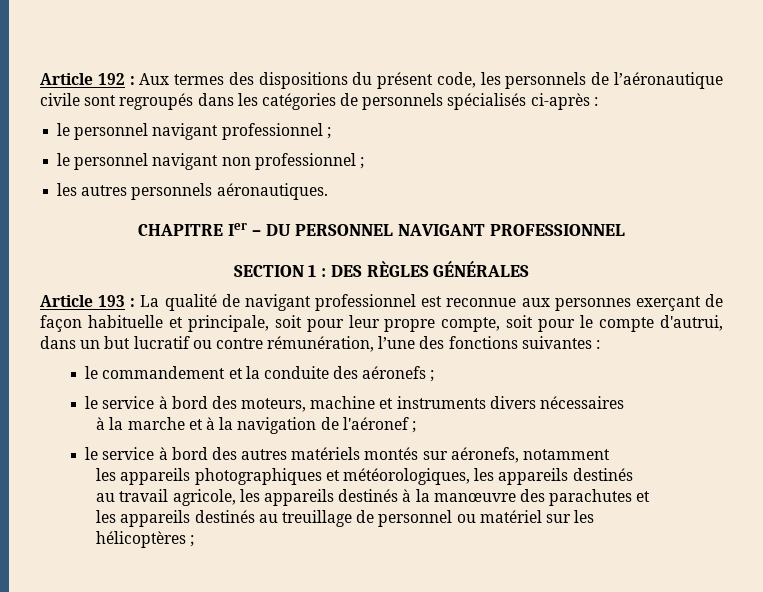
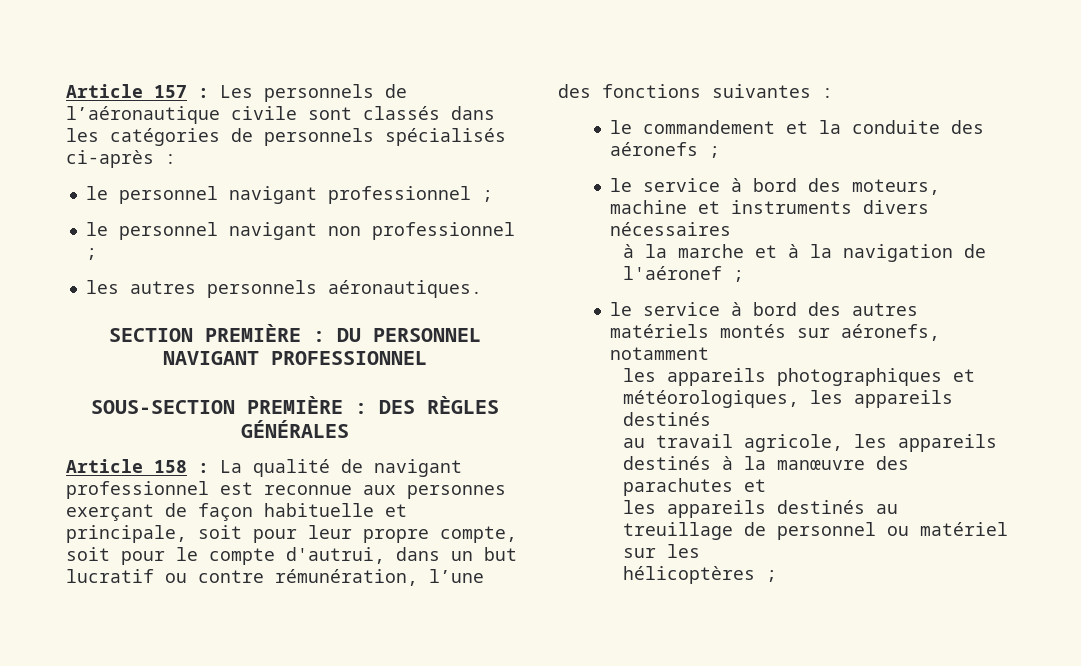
[40,72,501,89] Article 192 : Aux termes des dispositions du présent code, les -> [66,84,253,98] Article 157 : Les
[119,93,194,110] regroupés -> [363,106,440,120] classés
[138,223,261,236] CHAPITRE Ier – -> [108,324,325,342] SECTION PREMIÈRE :
[233,264,317,277] SECTION 1 -> [90,396,343,414] SOUS-SECTION PREMIÈRE
[98,295,126,307] 193 -> [154,460,187,473] 158

